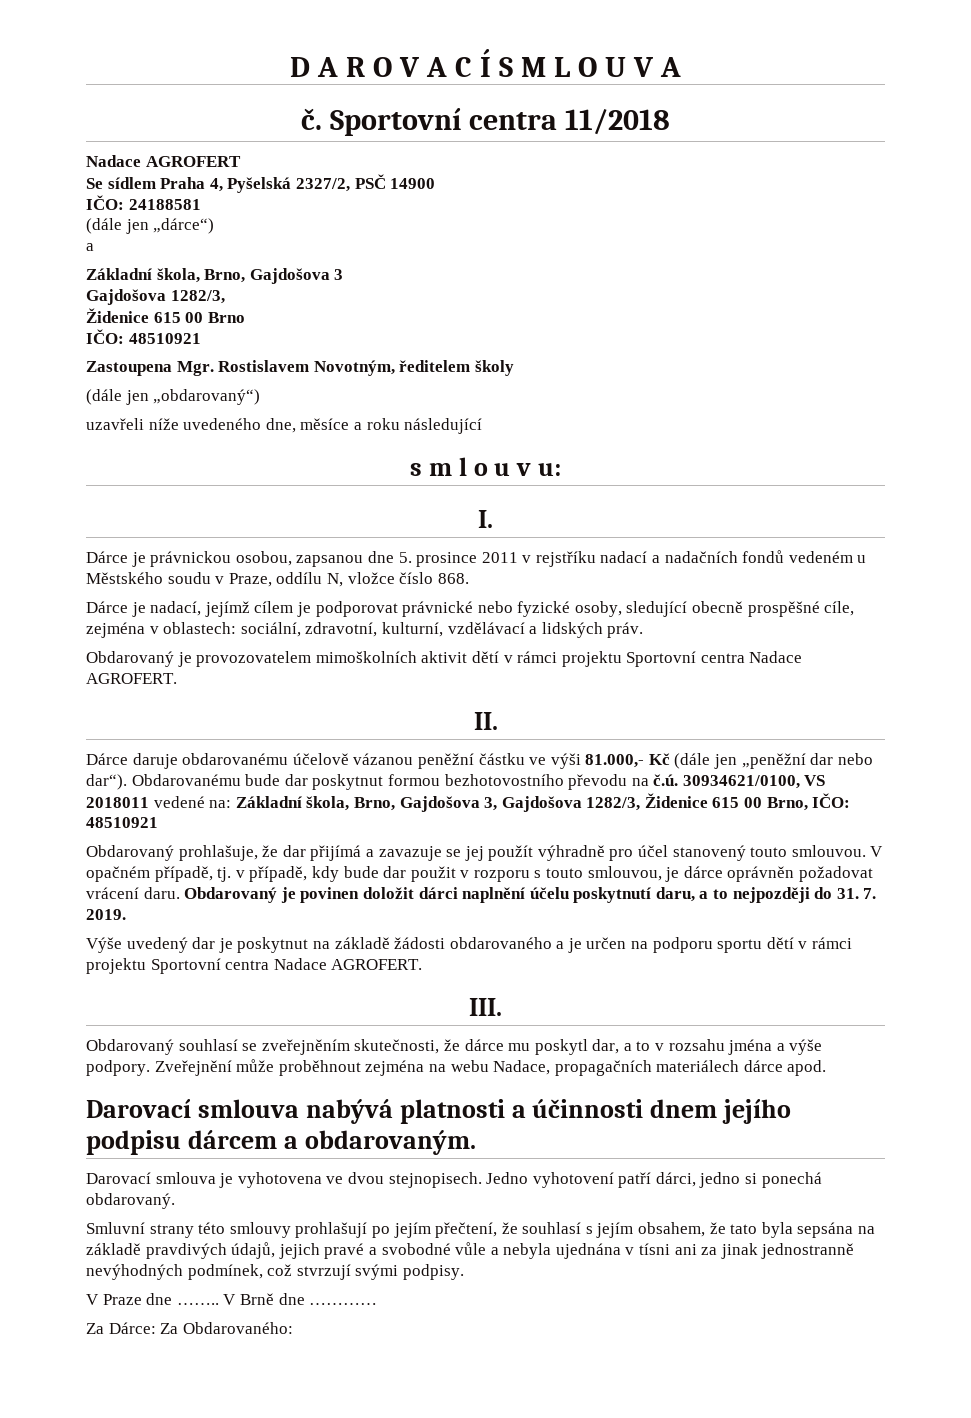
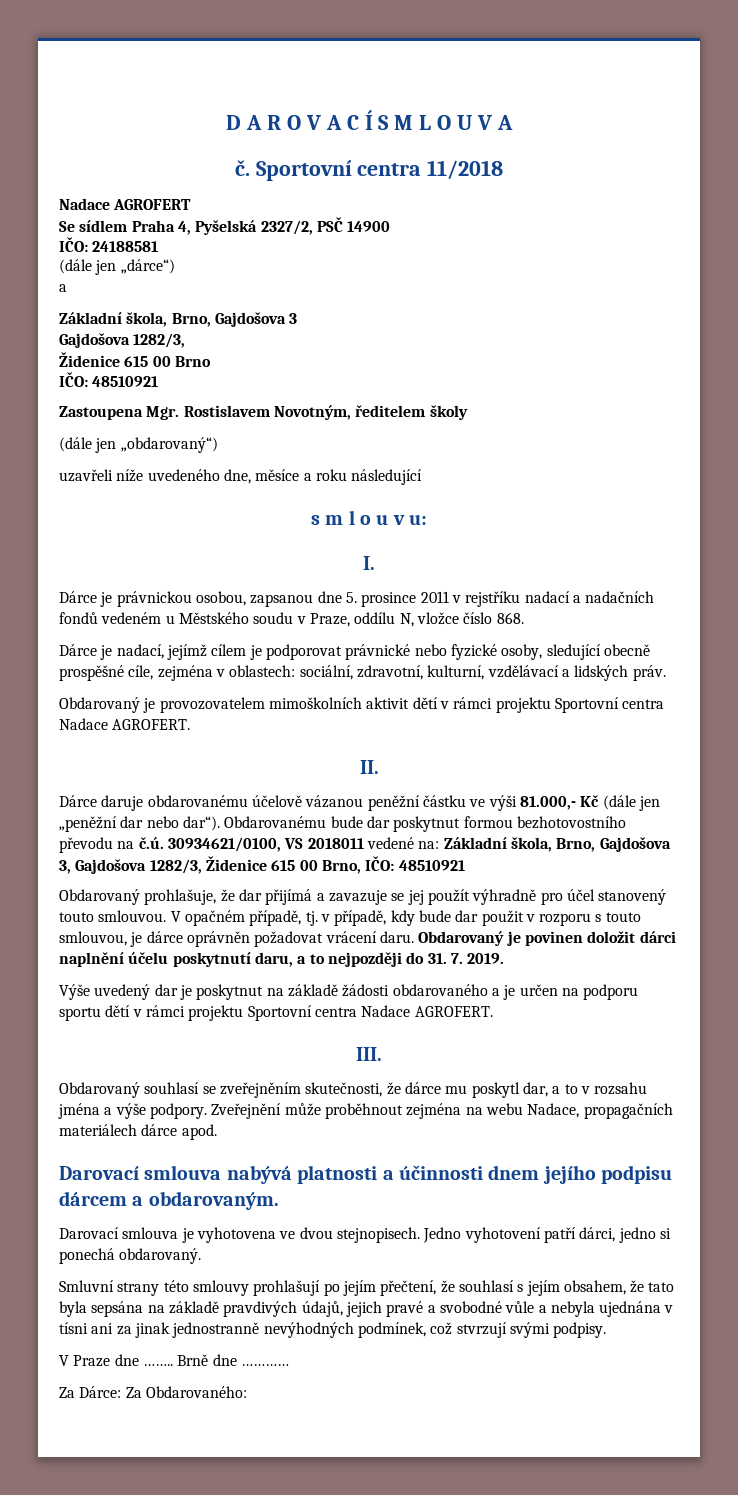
[223,1294,237,1305] V -> (173, 1365) none

